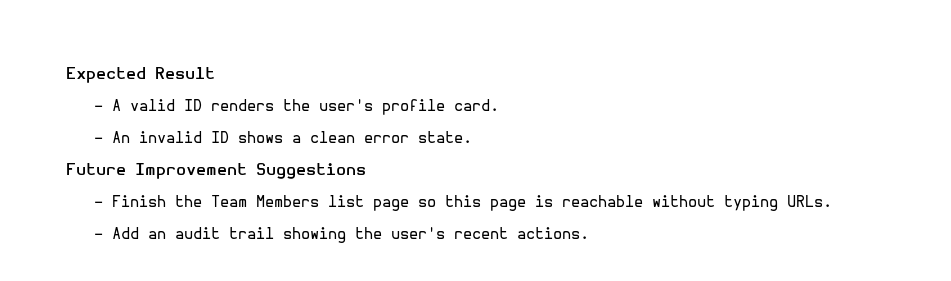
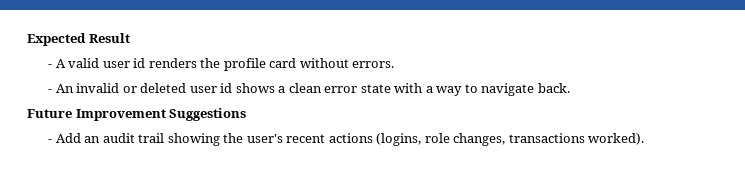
[184,99,500,115] [94,131,473,143] [66,163,366,179] [94,195,833,211] ID renders the user's profile card. // - An invalid ID shows a clean error state. // Future Improvement Suggestions // - Finish the Team Members list page so this page is reachable without typing URLs. -> [102,58,395,71] [48,83,570,96] [27,108,247,121] user id renders the profile card without errors. // - An invalid or deleted user id shows a clean error state with a way to navigate back. // Future Improvement Suggestions
[517,227,590,239] actions. -> [328,133,645,146] actions (logins, role changes, transactions worked).

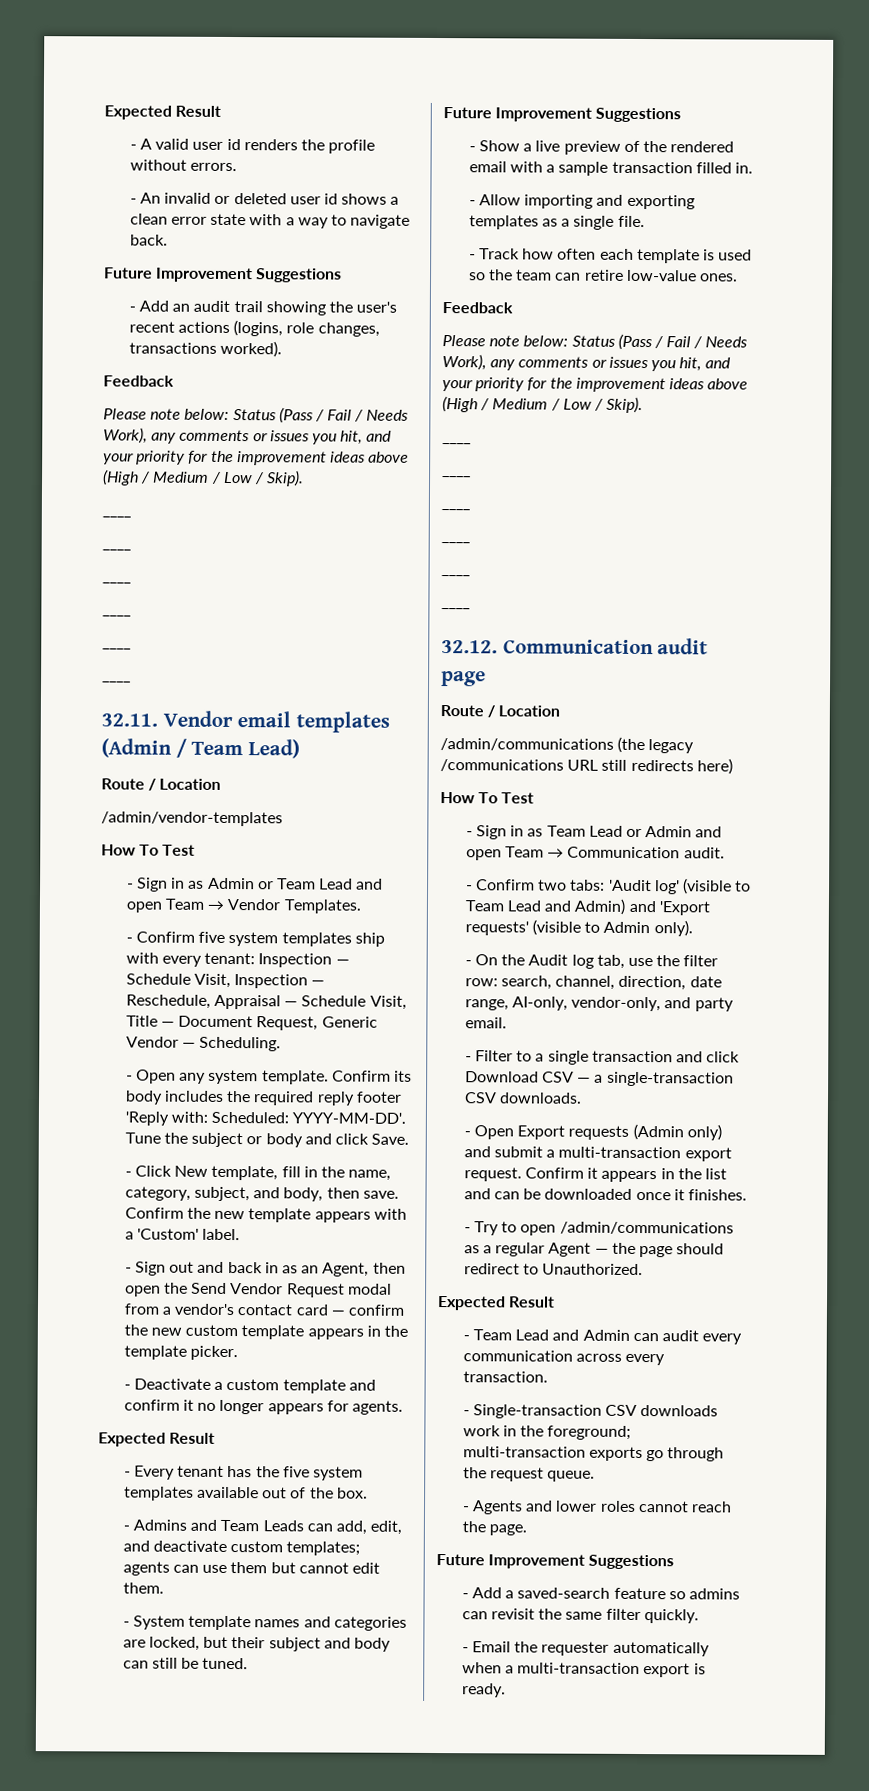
[269,58,297,68] card -> (376, 146) none
(645, 139) none -> [103,375,174,387] [103,407,410,424] [103,427,393,445] [103,450,410,466] [103,469,305,487] [102,515,131,518] [102,548,131,551] [102,581,131,584] [102,614,131,617] [102,647,131,650] [102,680,131,683] [101,710,391,733] [101,738,301,759] [101,778,222,791] [101,811,283,827] [101,844,196,856] [126,877,384,892] [125,898,361,914] [125,931,385,947] [125,952,350,968] [125,973,326,989] [125,994,407,1010] [125,1015,378,1031] [125,1036,282,1052] [125,1069,412,1085] [124,1090,402,1106] [124,1111,407,1126] [124,1132,410,1148] [124,1165,392,1181] [124,1186,399,1202] [124,1207,407,1223] [124,1228,241,1241] [124,1261,406,1277] [124,1282,392,1298] [123,1303,404,1316] [123,1324,408,1340] [123,1345,239,1361] [123,1378,376,1394] [123,1399,403,1415] [98,1432,216,1447] [123,1465,363,1481] [123,1486,368,1501] [122,1519,403,1535] [122,1540,361,1556] [122,1561,380,1576] [122,1582,164,1594] [122,1615,407,1631] [122,1636,391,1652] [122,1657,249,1670] [443,107,682,123] [468,140,735,155] [468,161,753,176] [468,194,695,210] [468,215,645,230] [468,248,753,264] [468,269,738,282] [442,302,513,314] [442,333,749,351] [442,354,732,372] [442,377,749,393] [442,396,644,414] [442,442,471,445] [442,475,471,478] [441,508,470,511] [441,541,470,544] [441,574,470,577] [441,607,470,610] [441,638,709,655] [441,671,486,687] [440,705,561,718] [440,736,695,754] [440,758,733,775] [440,792,535,804] [465,825,723,840] [465,846,725,861] [465,878,752,895] [464,898,710,916] [464,919,693,937] [464,954,719,969] [464,975,722,991] [464,996,734,1012] [464,1017,507,1029] [464,1050,741,1065] [464,1071,734,1087] [463,1092,583,1104] [463,1123,722,1141] [463,1146,732,1162] [463,1167,727,1183] [463,1188,747,1201] [463,1221,734,1236] [463,1242,725,1258] [463,1263,644,1276] [437,1296,556,1311] [462,1329,743,1345] [462,1350,666,1366] [462,1371,548,1383] [462,1404,719,1419] [462,1425,632,1440] [462,1446,725,1462] [462,1467,596,1482] [461,1500,732,1515] [461,1521,528,1536] [436,1554,675,1570] [461,1587,740,1600] [461,1608,699,1624] [461,1641,710,1657] [461,1662,706,1678] [461,1683,506,1698] // Feedback // Please note below: Status (Pass / Fail / Needs Work), any comments or issues you hit, and your priority for the improvement ideas above (High / Medium / Low / Skip). // ____ // ____ // ____ // ____ // ____ // ____ // 32.11. Vendor email templates (Admin / Team Lead) // Route / Location // /admin/vendor-templates // How To Test // - Sign in as Admin or Team Lead and open Team → Vendor Templates. // - Confirm five system templates ship with every tenant: Inspection — Schedule Visit, Inspection — Reschedule, Appraisal — Schedule Visit, Title — Document Request, Generic Vendor — Scheduling. // - Open any system template. Confirm its body includes the required reply footer 'Reply with: Scheduled: YYYY-MM-DD'. Tune the subject or body and click Save. // - Click New template, fill in the name, category, subject, and body, then save. Confirm the new template appears with a 'Custom' label. // - Sign out and back in as an Agent, then open the Send Vendor Request modal from a vendor's contact card — confirm the new custom template appears in the template picker. // - Deactivate a custom template and confirm it no longer appears for agents. // Expected Result // - Every tenant has the five system templates available out of the box. // - Admins and Team Leads can add, edit, and deactivate custom templates; agents can use them but cannot edit them. // - System template names and categories are locked, but their subject and body can still be tuned. // Future Improvement Suggestions // - Show a live preview of the rendered email with a sample transaction filled in. // - Allow importing and exporting templates as a single file. // - Track how often each template is used so the team can retire low-value ones. // Feedback // Please note below: Status (Pass / Fail / Needs Work), any comments or issues you hit, and your priority for the improvement ideas above (High / Medium / Low / Skip). // ____ // ____ // ____ // ____ // ____ // ____ // 32.12. Communication audit page // Route / Location // /admin/communications (the legacy /communications URL still redirects here) // How To Test // - Sign in as Team Lead or Admin and open Team → Communication audit. // - Confirm two tabs: 'Audit log' (visible to Team Lead and Admin) and 'Export requests' (visible to Admin only). // - On the Audit log tab, use the filter row: search, channel, direction, date range, AI-only, vendor-only, and party email. // - Filter to a single transaction and click Download CSV — a single-transaction CSV downloads. // - Open Export requests (Admin only) and submit a multi-transaction export request. Confirm it appears in the list and can be downloaded once it finishes. // - Try to open /admin/communications as a regular Agent — the page should redirect to Unauthorized. // Expected Result // - Team Lead and Admin can audit every communication across every transaction. // - Single-transaction CSV downloads work in the foreground; multi-transaction exports go through the request queue. // - Agents and lower roles cannot reach the page. // Future Improvement Suggestions // - Add a saved-search feature so admins can revisit the same filter quickly. // - Email the requester automatically when a multi-transaction export is ready.

